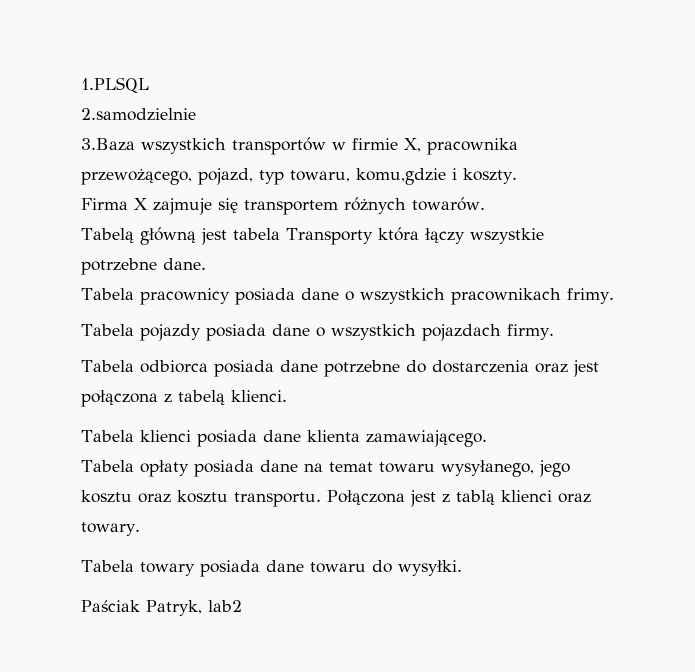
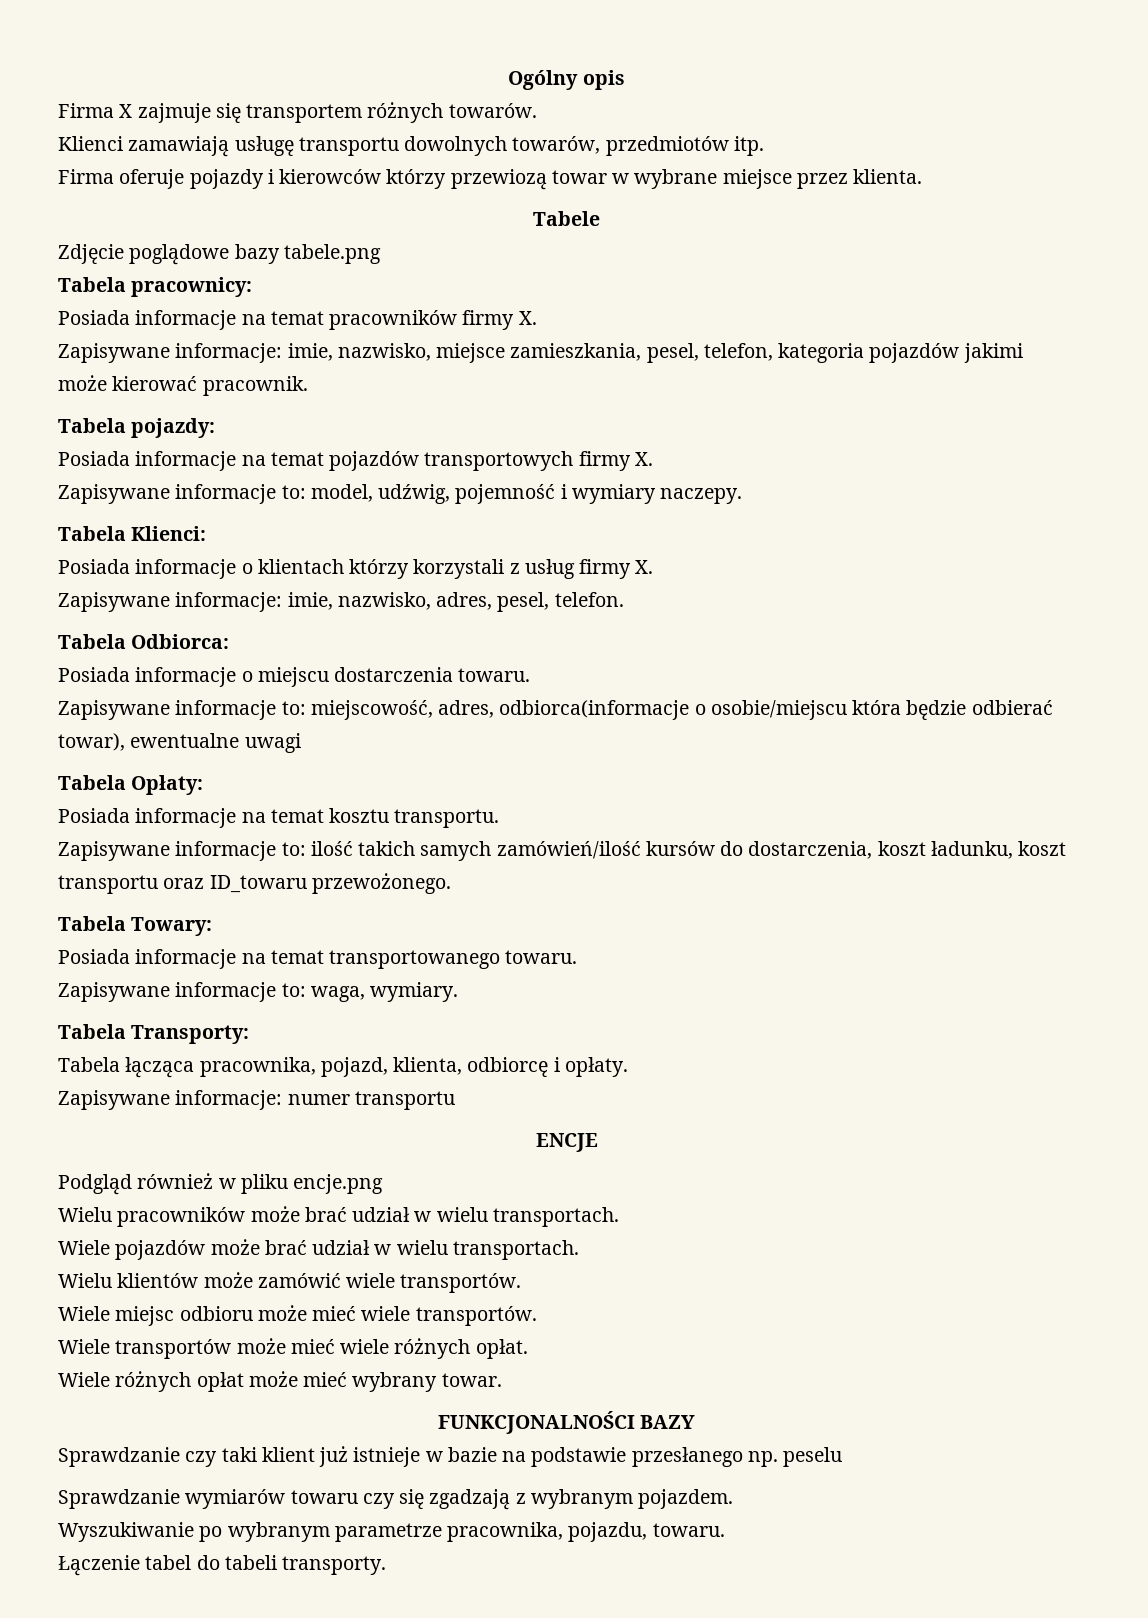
[81,77,149,93] [81,108,196,121] [81,137,518,155] [81,168,517,185] 1.PLSQL // 2.samodzielnie // 3.Baza wszystkich transportów w firmie X, pracownika przewożącego, pojazd, typ towaru, komu,gdzie i koszty. -> [508,70,625,90] Ogólny opis
[81,227,544,245] [81,258,206,275] [81,288,614,305] [81,324,554,341] [81,360,599,377] [81,390,287,407] [81,430,487,447] [81,460,570,477] [81,490,591,507] [81,522,140,536] [81,560,462,577] [81,600,242,616] Tabelą główną jest tabela Transporty która łączy wszystkie potrzebne dane. // Tabela pracownicy posiada dane o wszystkich pracownikach frimy. // Tabela pojazdy posiada dane o wszystkich pojazdach firmy. // Tabela odbiorca posiada dane potrzebne do dostarczenia oraz jest połączona z tabelą klienci. // Tabela klienci posiada dane klienta zamawiającego. // Tabela opłaty posiada dane na temat towaru wysyłanego, jego kosztu oraz kosztu transportu. Połączona jest z tablą klienci oraz towary. // Tabela towary posiada dane towaru do wysyłki. // Paściak Patryk, lab2 -> [58,136,764,157] [58,169,923,190] [533,211,600,226] [58,244,381,265] [58,277,253,297] [58,310,537,330] [58,343,1023,363] [58,375,308,396] [58,418,216,438] [58,451,653,471] [58,484,743,504] [58,526,207,541] [58,559,654,579] [58,592,624,612] [58,634,230,649] [58,667,531,687] [58,700,1053,720] [58,733,301,753] [58,775,204,795] [58,808,500,828] [58,841,1067,861] [58,873,451,894] [58,916,213,936] [58,949,578,969] [58,982,459,1002] [58,1024,250,1044] [58,1057,628,1078] [58,1090,455,1110] [535,1133,598,1152] [58,1173,384,1195] [58,1206,619,1227] [58,1239,579,1260] [58,1272,522,1293] [58,1305,537,1326] [58,1338,528,1359] [58,1371,502,1392] [437,1411,696,1434] [58,1446,843,1467] [58,1489,734,1510] [58,1522,725,1542] [58,1555,387,1576] Klienci zamawiają usługę transportu dowolnych towarów, przedmiotów itp. // Firma oferuje pojazdy i kierowców którzy przewiozą towar w wybrane miejsce przez klienta. // Tabele // Zdjęcie poglądowe bazy tabele.png // Tabela pracownicy: // Posiada informacje na temat pracowników firmy X. // Zapisywane informacje: imie, nazwisko, miejsce zamieszkania, pesel, telefon, kategoria pojazdów jakimi może kierować pracownik. // Tabela pojazdy: // Posiada informacje na temat pojazdów transportowych firmy X. // Zapisywane informacje to: model, udźwig, pojemność i wymiary naczepy. // Tabela Klienci: // Posiada informacje o klientach którzy korzystali z usług firmy X. // Zapisywane informacje: imie, nazwisko, adres, pesel, telefon. // Tabela Odbiorca: // Posiada informacje o miejscu dostarczenia towaru. // Zapisywane informacje to: miejscowość, adres, odbiorca(informacje o osobie/miejscu która będzie odbierać towar), ewentualne uwagi // Tabela Opłaty: // Posiada informacje na temat kosztu transportu. // Zapisywane informacje to: ilość takich samych zamówień/ilość kursów do dostarczenia, koszt ładunku, koszt transportu oraz ID_towaru przewożonego. // Tabela Towary: // Posiada informacje na temat transportowanego towaru. // Zapisywane informacje to: waga, wymiary. // Tabela Transporty: // Tabela łącząca pracownika, pojazd, klienta, odbiorcę i opłaty. // Zapisywane informacje: numer transportu // ENCJE // Podgląd również w pliku encje.png // Wielu pracowników może brać udział w wielu transportach. // Wiele pojazdów może brać udział w wielu transportach. // Wielu klientów może zamówić wiele transportów. // Wiele miejsc odbioru może mieć wiele transportów. // Wiele transportów może mieć wiele różnych opłat. // Wiele różnych opłat może mieć wybrany towar. // FUNKCJONALNOŚCI BAZY // Sprawdzanie czy taki klient już istnieje w bazie na podstawie przesłanego np. peselu // Sprawdzanie wymiarów towaru czy się zgadzają z wybranym pojazdem. // Wyszukiwanie po wybranym parametrze pracownika, pojazdu, towaru. // Łączenie tabel do tabeli transporty.

